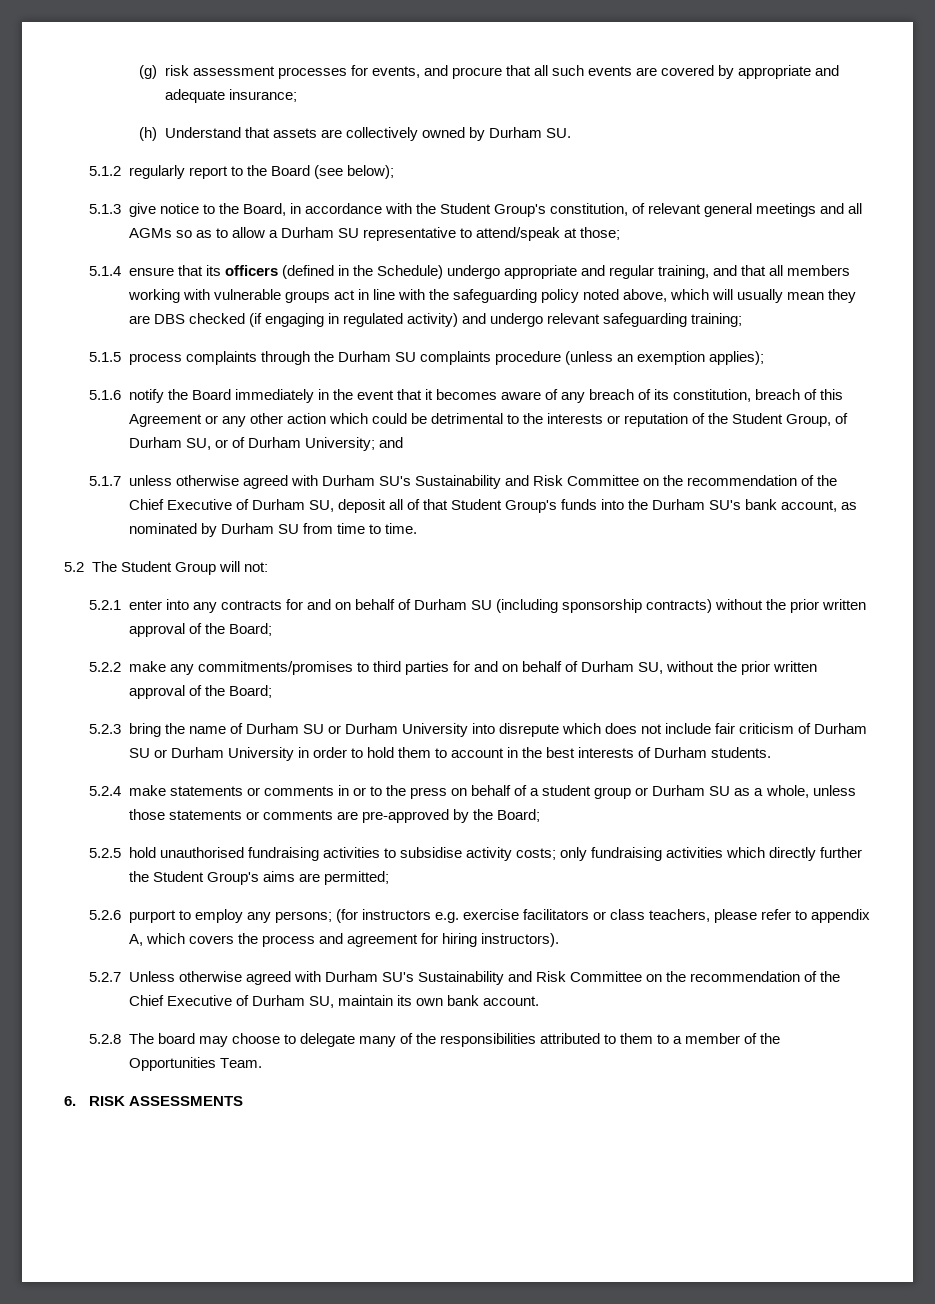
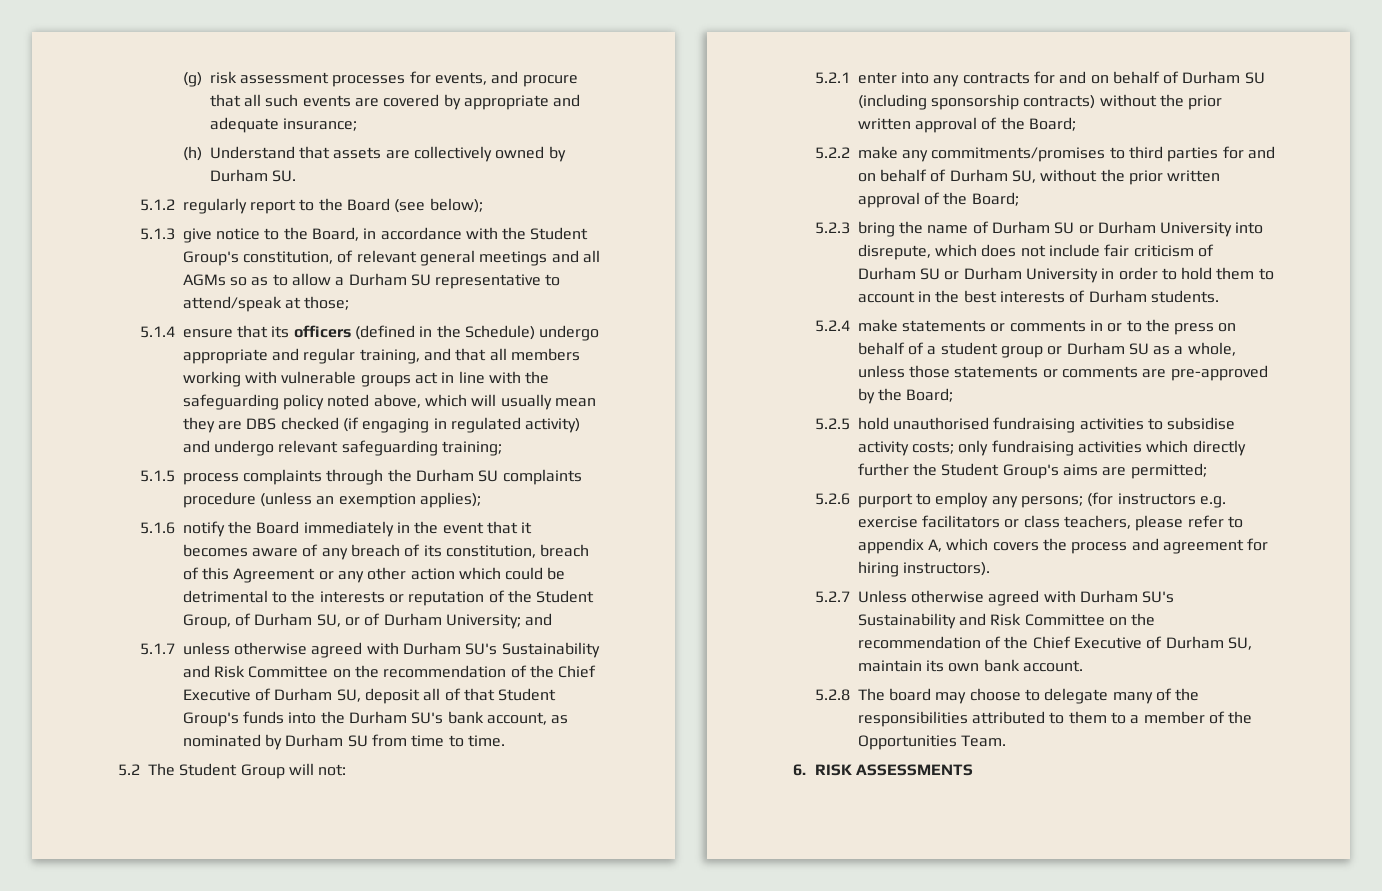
[499,723,560,737] disrepute -> [857,244,931,260] disrepute,

